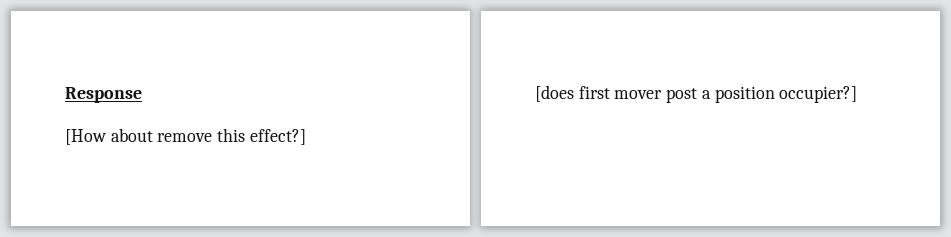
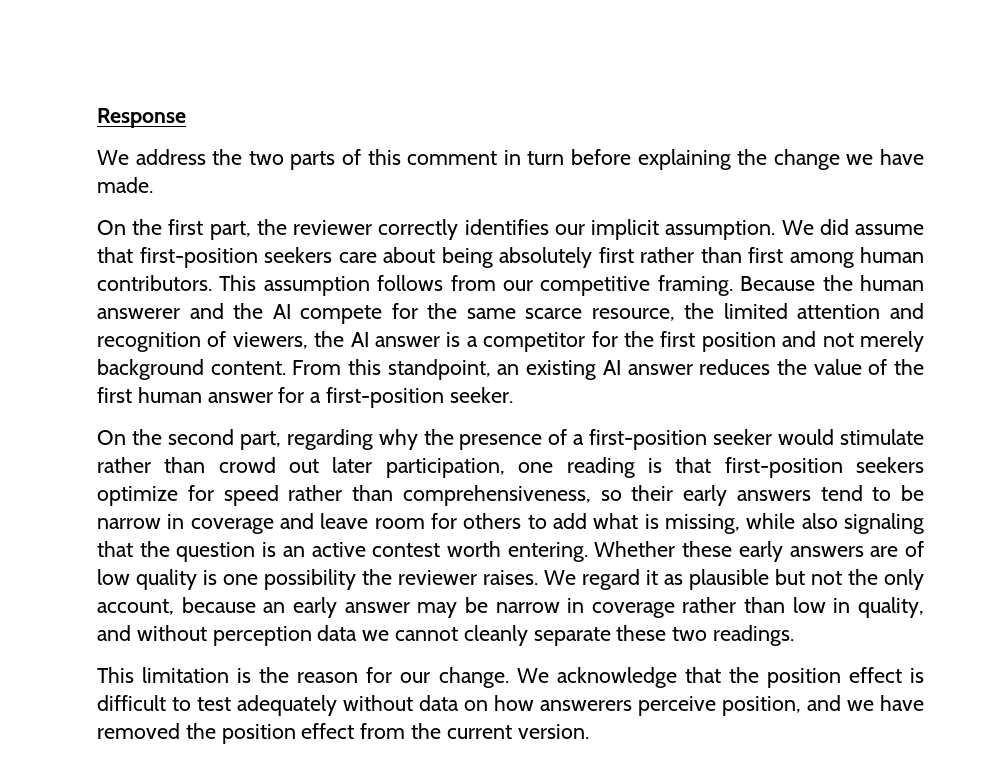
[65,128,306,145] [535,85,858,103] [How about remove this effect?] // [does first mover post a position occupier?] -> [97,149,925,170] [97,177,153,193] [97,219,925,240] [97,247,924,268] [97,275,924,296] [97,303,925,324] [97,331,924,352] [97,359,925,380] [97,387,513,408] [97,429,924,450] [97,457,925,478] [97,485,924,506] [97,513,925,534] [97,541,924,562] [97,569,924,590] [97,597,925,618] [97,625,795,646] [97,667,924,688] [97,695,924,716] [97,723,589,744] We address the two parts of this comment in turn before explaining the change we have made. // On the first part, the reviewer correctly identifies our implicit assumption. We did assume that first-position seekers care about being absolutely first rather than first among human contributors. This assumption follows from our competitive framing. Because the human answerer and the AI compete for the same scarce resource, the limited attention and recognition of viewers, the AI answer is a competitor for the first position and not merely background content. From this standpoint, an existing AI answer reduces the value of the first human answer for a first-position seeker. // On the second part, regarding why the presence of a first-position seeker would stimulate rather than crowd out later participation, one reading is that first-position seekers optimize for speed rather than comprehensiveness, so their early answers tend to be narrow in coverage and leave room for others to add what is missing, while also signaling that the question is an active contest worth entering. Whether these early answers are of low quality is one possibility the reviewer raises. We regard it as plausible but not the only account, because an early answer may be narrow in coverage rather than low in quality, and without perception data we cannot cleanly separate these two readings. // This limitation is the reason for our change. We acknowledge that the position effect is difficult to test adequately without data on how answerers perceive position, and we have removed the position effect from the current version.

